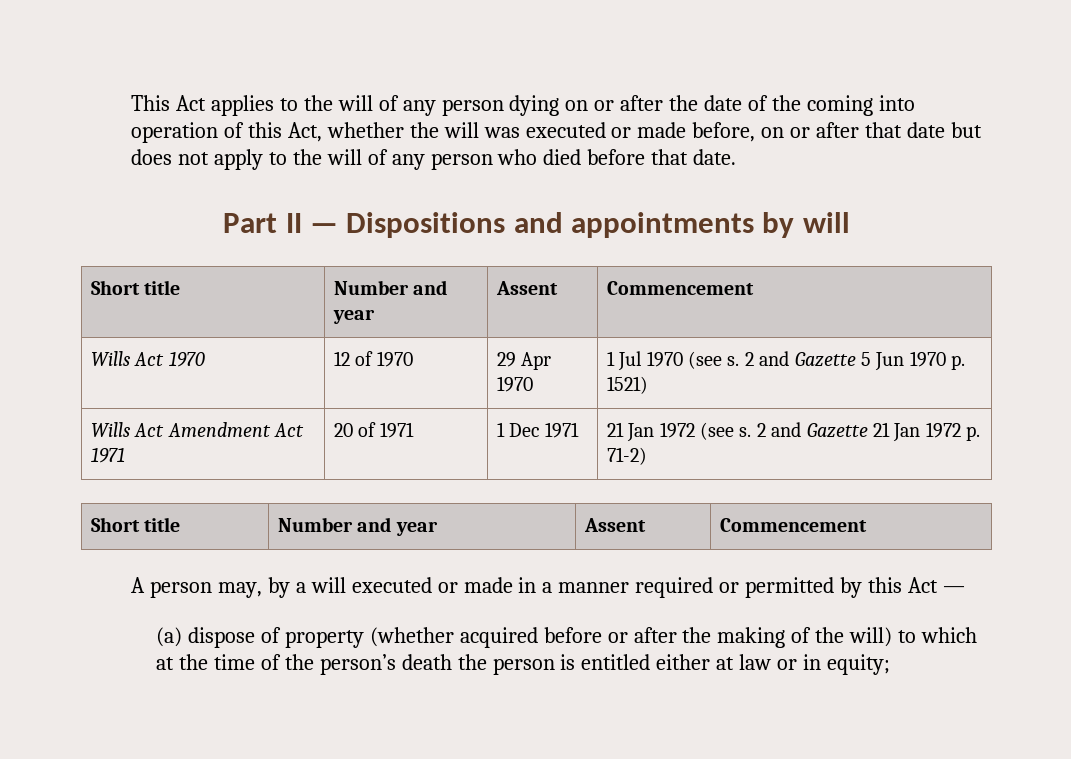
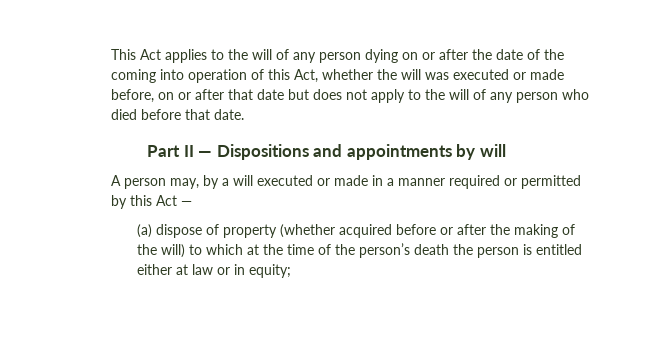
[90,280,181,295] [333,280,448,295] [332,309,375,324] [495,281,558,295] [606,281,754,295] [90,351,205,367] [333,351,413,367] [496,352,552,370] [496,376,533,392] [606,351,966,371] [606,376,648,394] [90,422,304,437] [90,447,125,463] [333,422,414,438] [496,422,579,438] [606,422,981,442] [606,447,647,465] [90,517,181,532] [277,517,438,536] [583,518,646,532] [719,518,867,532] // Short title | Number and year | Assent | Commencement // Wills Act 1970 | 12 of 1970 | 29 Apr 1970 | 1 Jul 1970 (see s. 2 and Gazette 5 Jun 1970 p. 1521) // Wills Act Amendment Act 1971 | 20 of 1971 | 1 Dec 1971 | 21 Jan 1972 (see s. 2 and Gazette 21 Jan 1972 p. 71-2) // Short title | Number and year | Assent | Commencement -> (506, 150) none

